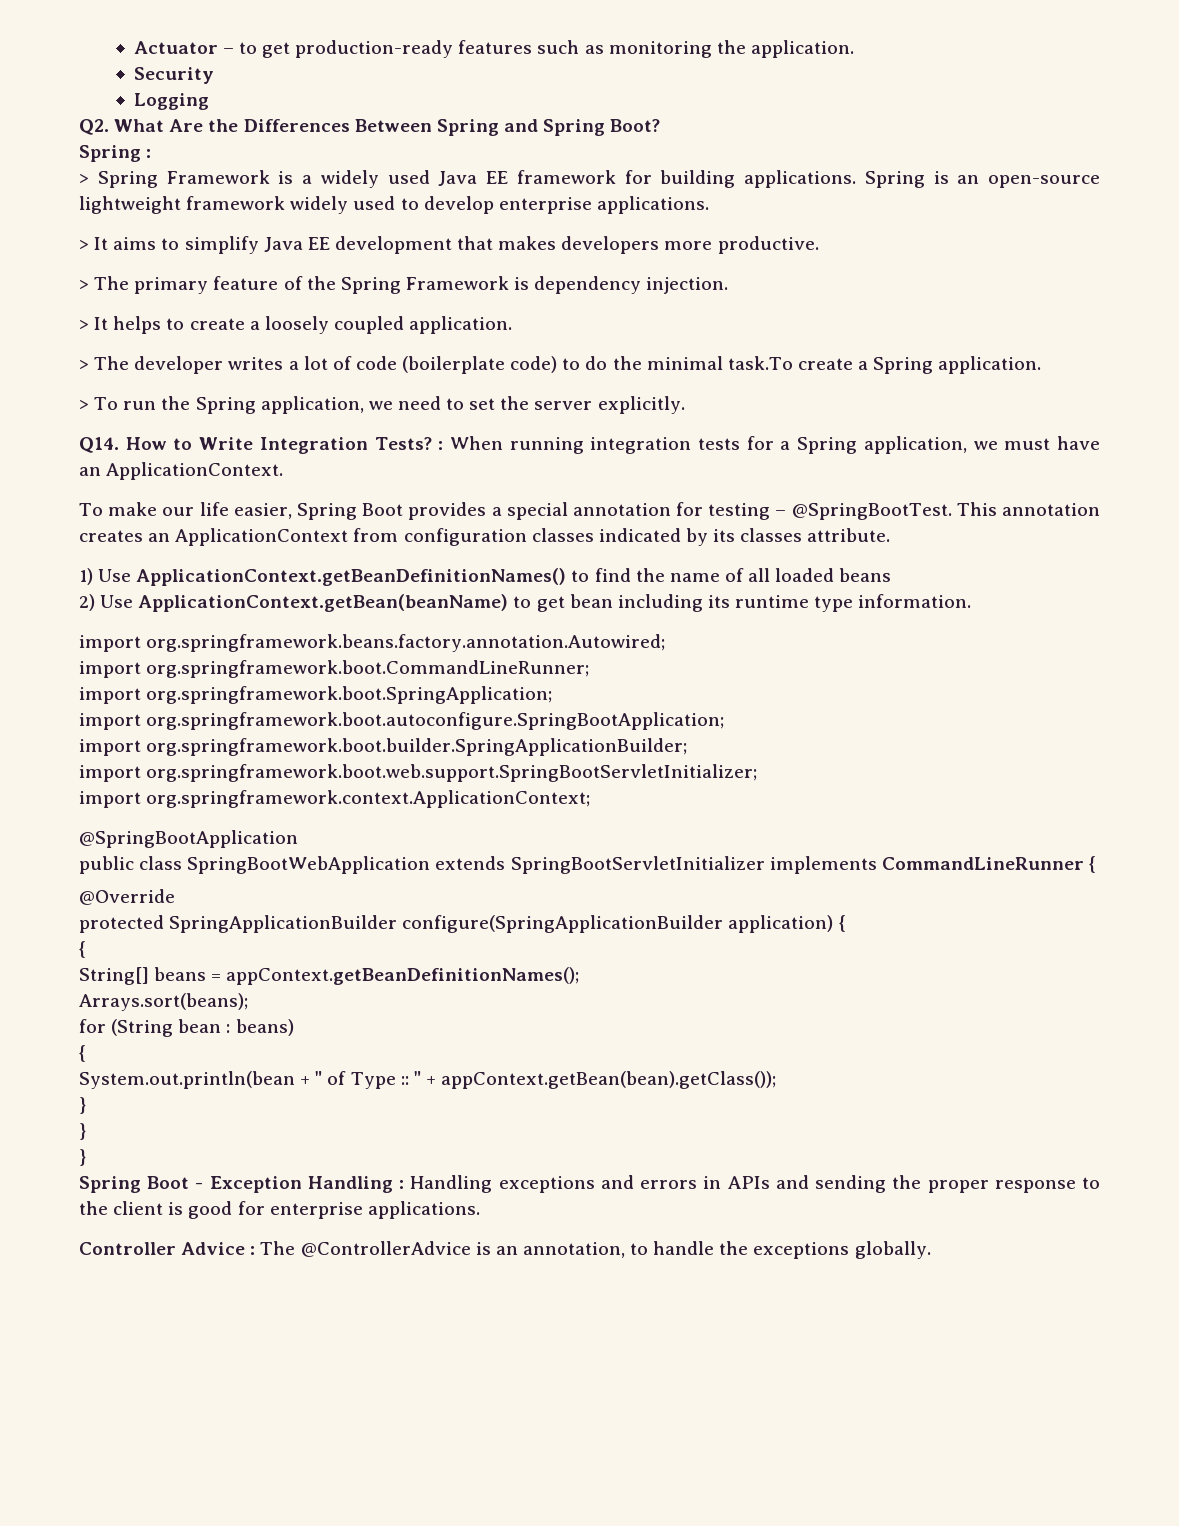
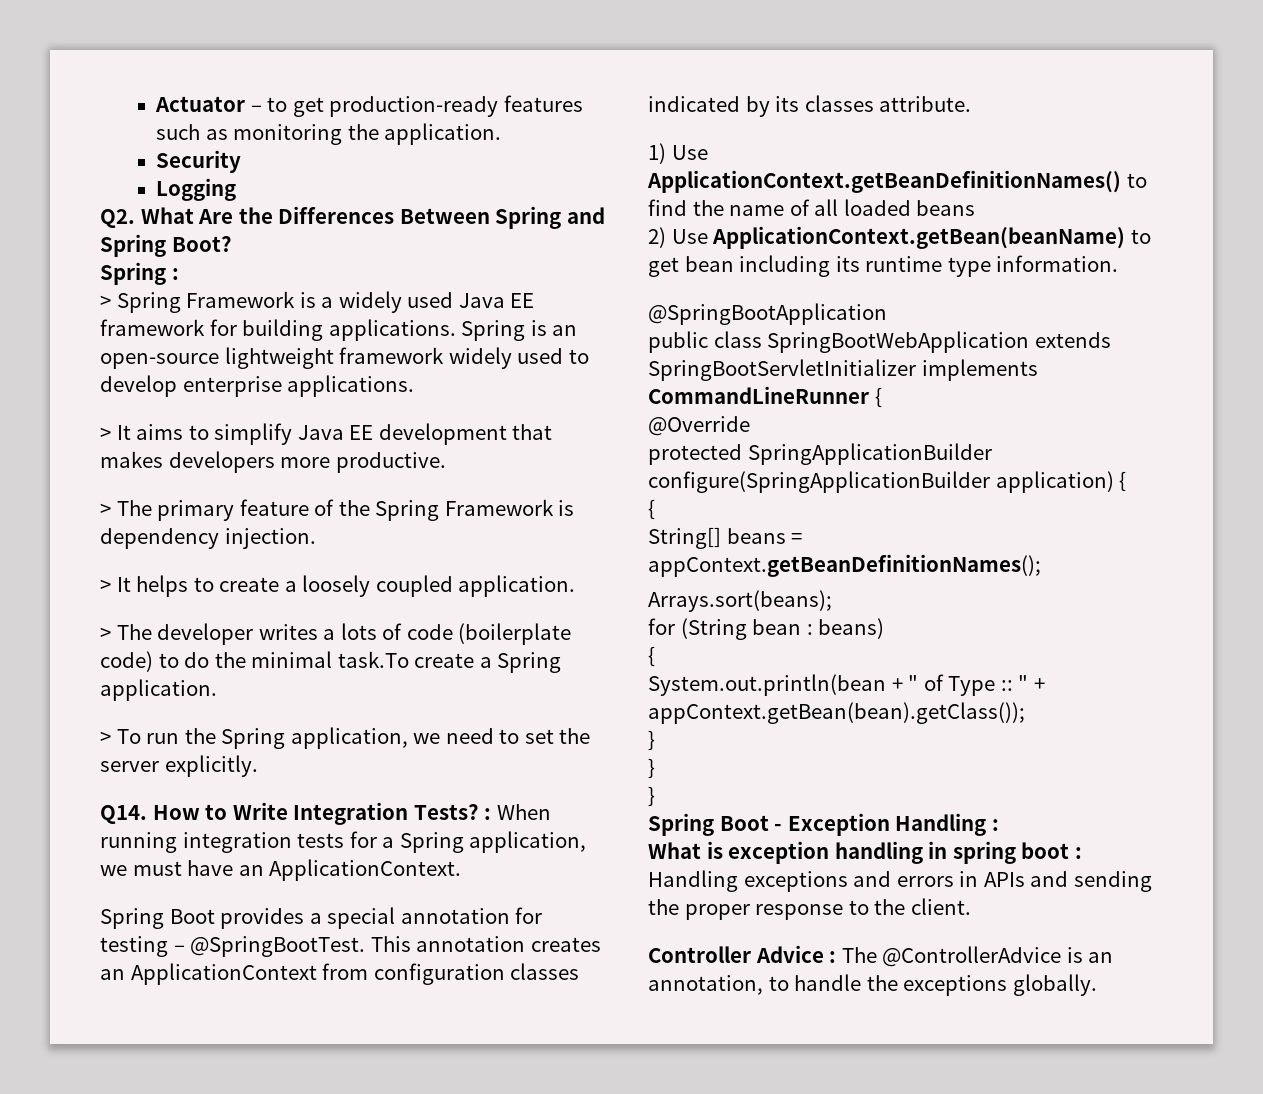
[303,356,328,370] lot -> [340,623,377,640] lots
[79,502,292,519] To make our life easier, -> (462, 870) none
[79,634,666,652] [79,660,590,678] [79,686,553,704] [79,712,725,730] [79,738,688,756] [79,764,758,782] [79,790,591,808] // import org.springframework.beans.factory.annotation.Autowired; // import org.springframework.boot.CommandLineRunner; // import org.springframework.boot.SpringApplication; // import org.springframework.boot.autoconfigure.SpringBootApplication; // import org.springframework.boot.builder.SpringApplicationBuilder; // import org.springframework.boot.web.support.SpringBootServletInitializer; // import org.springframework.context.ApplicationContext; -> (1119, 263) none
(405, 1184) none -> [648,841,1082,864] // What is exception handling in spring boot :
[113,1201,480,1219] client is good for enterprise applications. -> [910,898,971,915] client.

